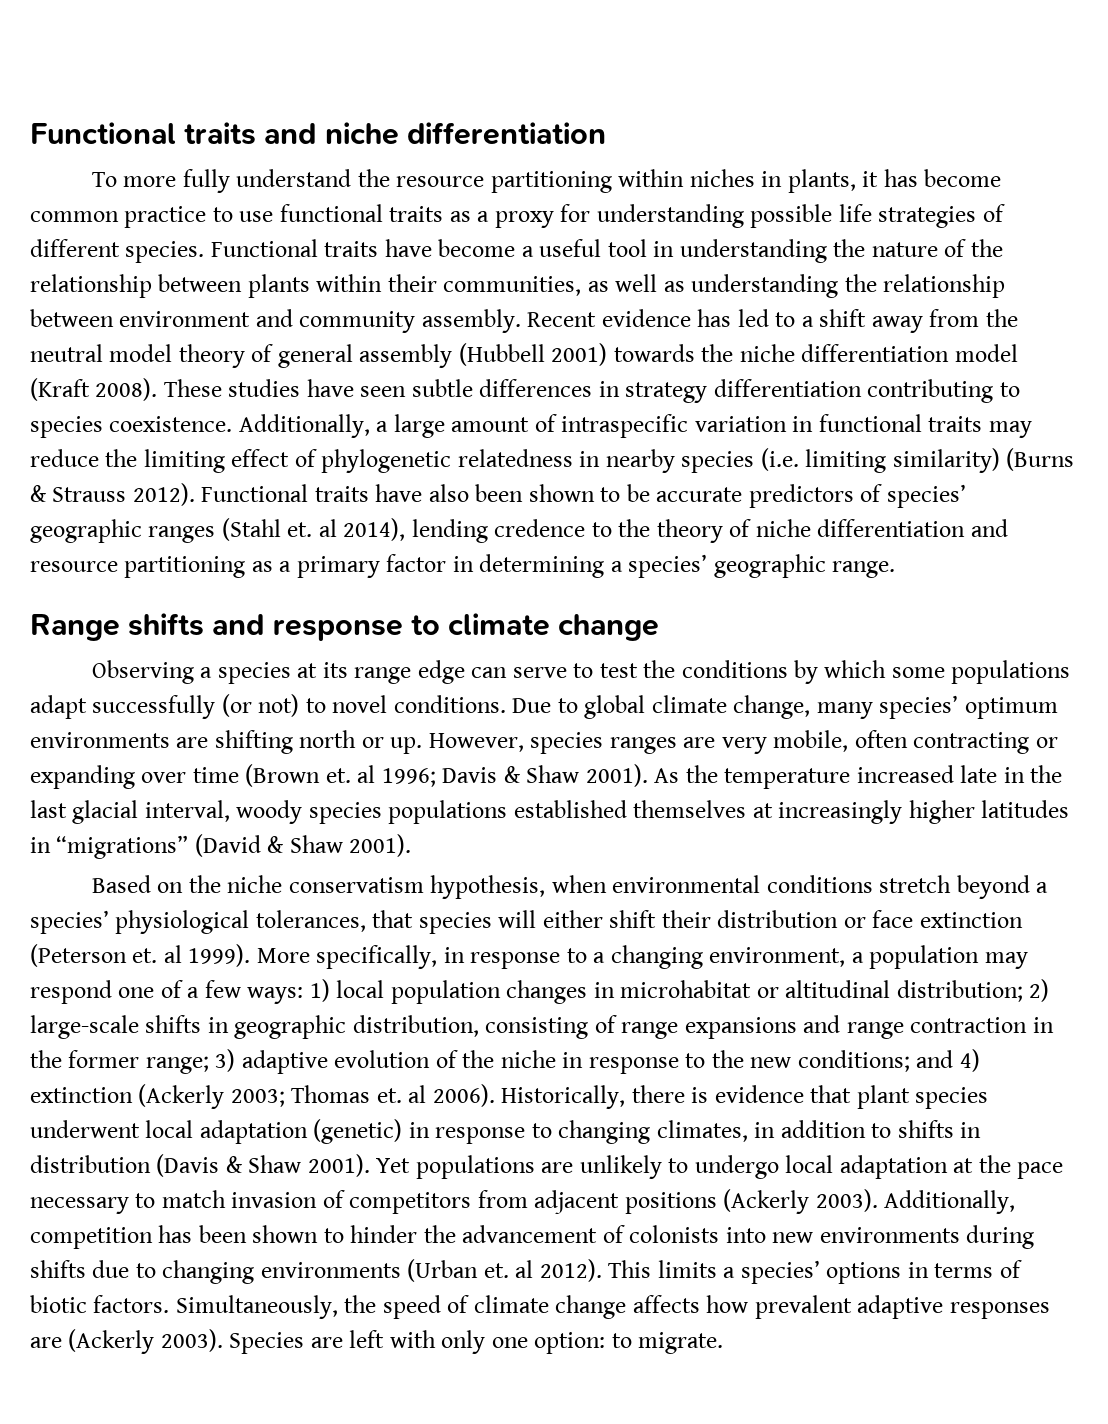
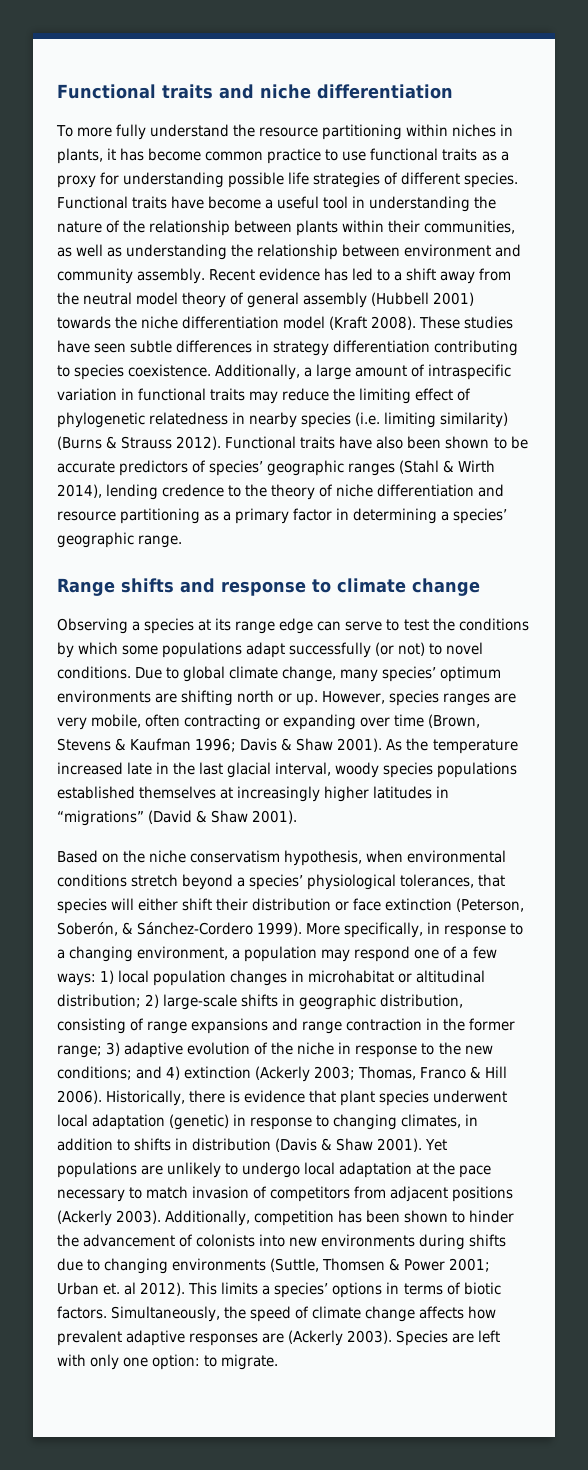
[287,519,337,537] et. al -> [443,460,496,473] & Wirth
[245,764,376,787] (Brown et. al -> [428,714,481,728] [57,738,192,751] (Brown, Stevens & Kaufman
[30,944,182,967] (Peterson et. al -> [456,898,525,912] [57,922,254,936] (Peterson, Soberón, & Sánchez-Cordero
[291,1085,427,1103] Thomas et. al -> [358,1066,508,1080] Thomas, Franco & Hill
[407,1259,479,1282] (Urban -> [270,1258,491,1272] [57,1282,99,1295] (Suttle, Thomsen & Power 2001; Urban

